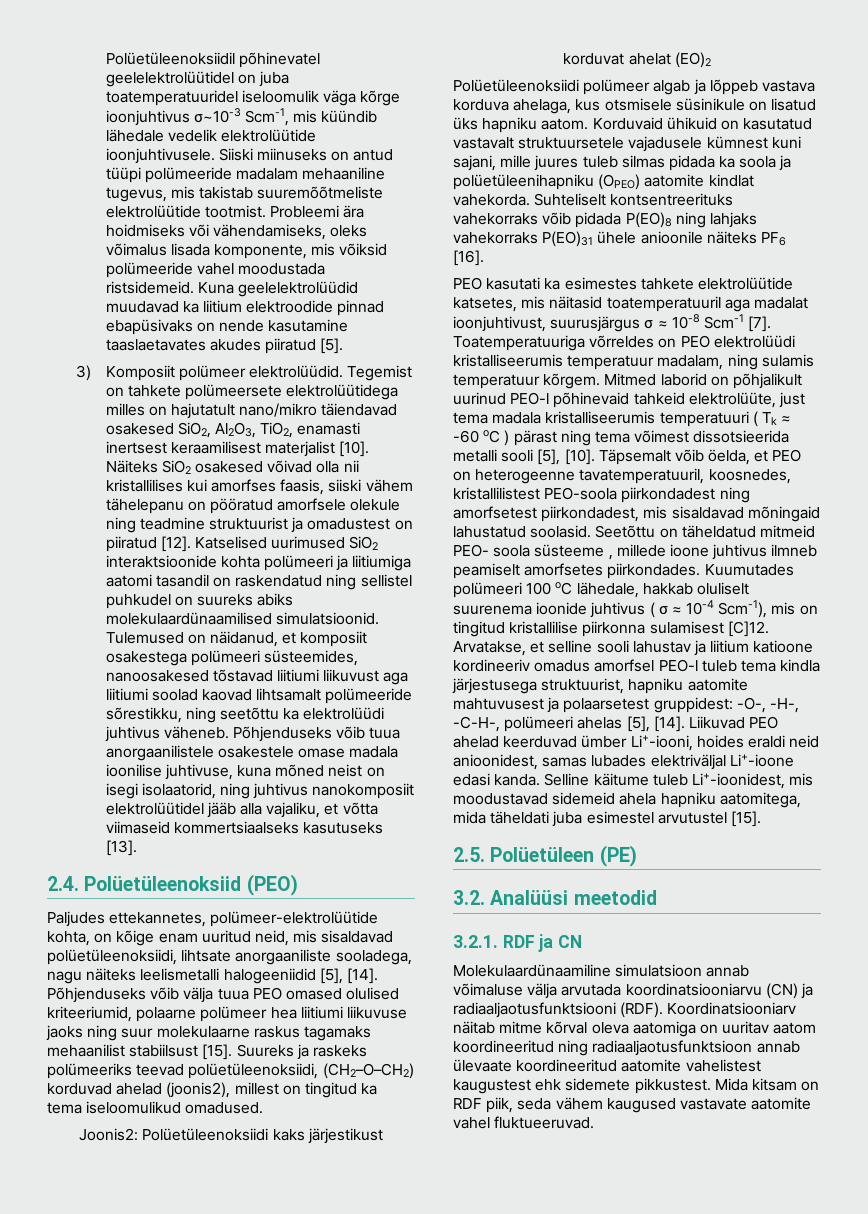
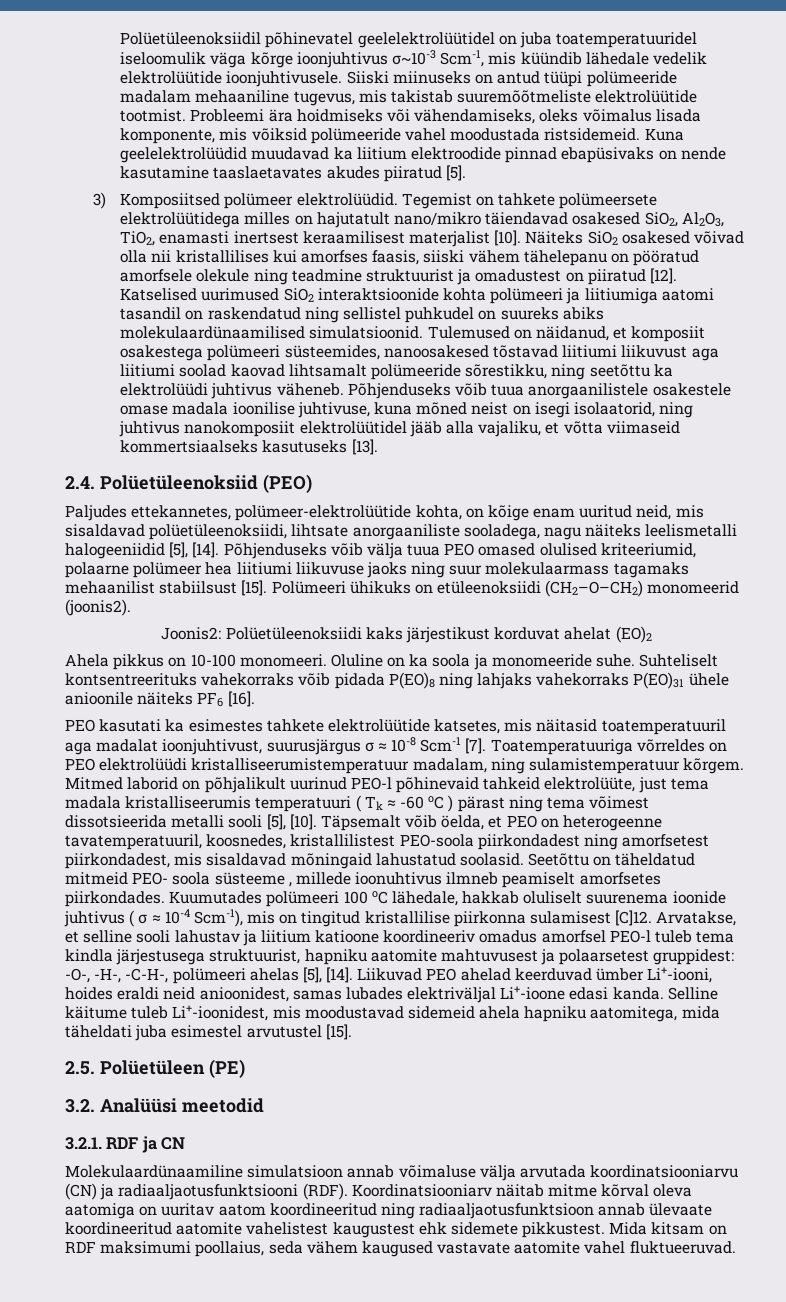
[105,365,175,381] Komposiit -> [120,193,221,209] Komposiitsed
[156,1026,300,1038] molekulaarne raskus -> [485,562,610,575] molekulaarmass
[236,1044,367,1060] [47,1063,414,1079] [47,1082,378,1098] [47,1101,264,1114] Suureks ja raskeks polümeeriks teevad polüetüleenoksiidi, (CH2–O–CH2) korduvad ahelad (joonis2), millest on tingitud ka tema iseloomulikud omadused. -> [271,580,740,597] [65,599,131,616] Polümeeri ühikuks on etüleenoksiidi (CH2–O–CH2) monomeerid (joonis2).
[453,79,815,95] [453,98,817,114] [453,117,813,133] [453,136,801,152] [453,155,792,171] [453,174,754,190] [453,194,530,206] Polüetüleenoksiidi polümeer algab ja lõppeb vastava korduva ahelaga, kus otsmisele süsinikule on lisatud üks hapniku aatom. Korduvaid ühikuid on kasutatud vastavalt struktuursetele vajadusele kümnest kuni sajani, mille juures tuleb silmas pidada ka soola ja polüetüleenihapniku (OPEO) aatomite kindlat vahekorda. -> [65,654,636,670] Ahela pikkus on 10-100 monomeeri. Oluline on ka soola ja monomeeride suhe.
[453,354,814,370] [453,374,540,389] kristalliseerumis temperatuur madalam, ning sulamis temperatuur -> [191,758,680,774] kristalliseerumistemperatuur madalam, ning sulamistemperatuur
[669,544,768,560] ioone juhtivus -> [355,872,443,885] ioonuhtivus
[453,659,530,672] kordineeriv -> [383,930,476,943] koordineeriv
[486,1097,514,1113] piik, -> [100,1241,265,1257] maksimumi poollaius,

